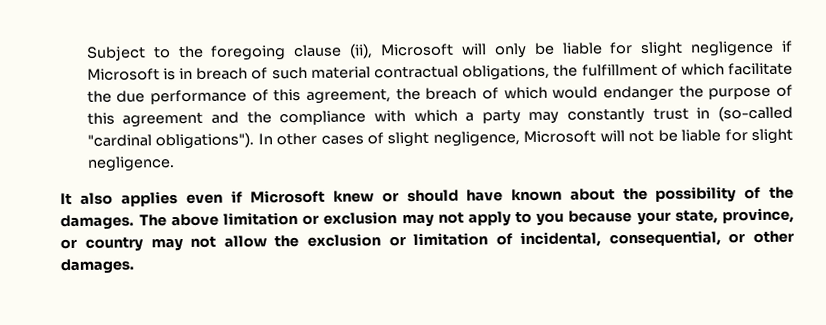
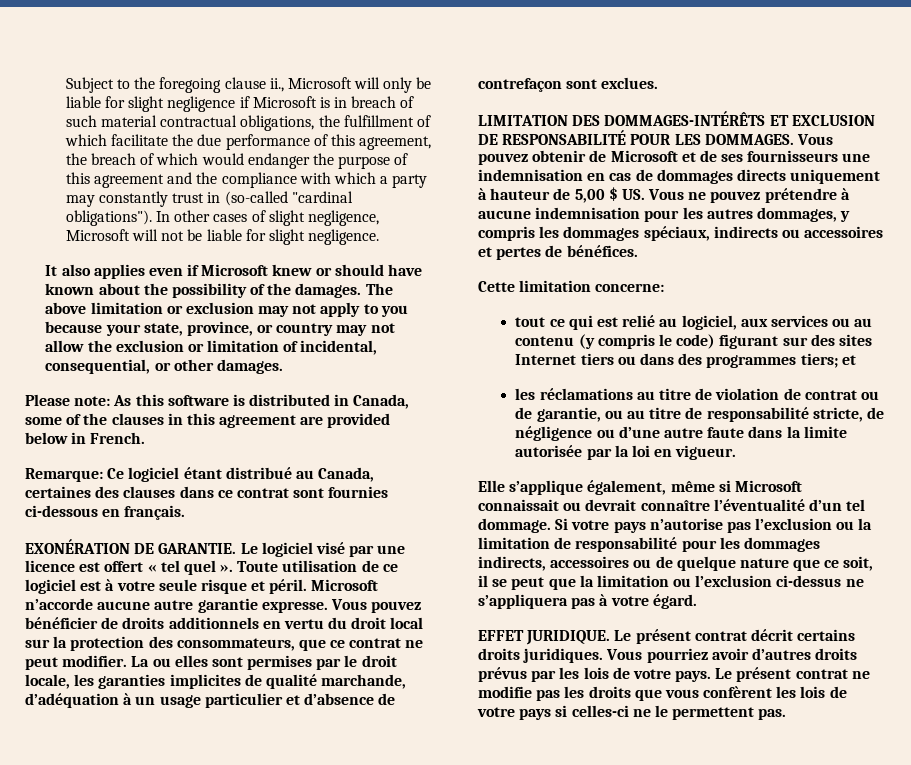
[349,43,374,59] (ii), -> [269,78,284,92] ii.,
(135, 266) none -> [25,394,410,409] [25,413,391,428] [25,432,146,444] [25,467,375,482] [25,486,389,498] [25,505,186,520] [25,539,406,557] [25,560,398,575] [25,579,379,594] [25,598,422,613] [25,617,424,629] [25,636,424,651] [25,655,397,670] [25,674,407,689] [25,693,396,708] [478,77,659,92] [478,111,875,126] [478,130,833,145] [478,150,871,165] [478,169,881,184] [478,187,850,203] [478,207,851,222] [478,226,884,241] [478,245,638,260] [478,280,665,292] [515,315,873,330] [515,334,872,349] [515,353,856,368] [515,388,879,400] [515,407,884,422] [515,426,847,441] [515,445,737,460] [478,480,802,495] [478,499,866,511] [478,518,873,533] [478,537,820,552] [478,556,874,571] [478,575,864,590] [478,594,697,609] [478,629,856,645] [478,648,858,663] [478,667,870,682] [478,686,847,701] [477,705,787,720] // Please note: As this software is distributed in Canada, some of the clauses in this agreement are provided below in French. // Remarque: Ce logiciel étant distribué au Canada, certaines des clauses dans ce contrat sont fournies ci-dessous en français. // EXONÉRATION DE GARANTIE. Le logiciel visé par une licence est offert « tel quel ». Toute utilisation de ce logiciel est à votre seule risque et péril. Microsoft n’accorde aucune autre garantie expresse. Vous pouvez bénéficier de droits additionnels en vertu du droit local sur la protection des consommateurs, que ce contrat ne peut modifier. La ou elles sont permises par le droit locale, les garanties implicites de qualité marchande, d’adéquation à un usage particulier et d’absence de contrefaçon sont exclues. // LIMITATION DES DOMMAGES-INTÉRÊTS ET EXCLUSION DE RESPONSABILITÉ POUR LES DOMMAGES. Vous pouvez obtenir de Microsoft et de ses fournisseurs une indemnisation en cas de dommages directs uniquement à hauteur de 5,00 $ US. Vous ne pouvez prétendre à aucune indemnisation pour les autres dommages, y compris les dommages spéciaux, indirects ou accessoires et pertes de bénéfices. // Cette limitation concerne: // tout ce qui est relié au logiciel, aux services ou au contenu (y compris le code) figurant sur des sites Internet tiers ou dans des programmes tiers; et // les réclamations au titre de violation de contrat ou de garantie, ou au titre de responsabilité stricte, de négligence ou d’une autre faute dans la limite autorisée par la loi en vigueur. // Elle s’applique également, même si Microsoft connaissait ou devrait connaître l’éventualité d’un tel dommage. Si votre pays n’autorise pas l’exclusion ou la limitation de responsabilité pour les dommages indirects, accessoires ou de quelque nature que ce soit, il se peut que la limitation ou l’exclusion ci-dessus ne s’appliquera pas à votre égard. // EFFET JURIDIQUE. Le présent contrat décrit certains droits juridiques. Vous pourriez avoir d’autres droits prévus par les lois de votre pays. Le présent contrat ne modifie pas les droits que vous confèrent les lois de votre pays si celles-ci ne le permettent pas.

